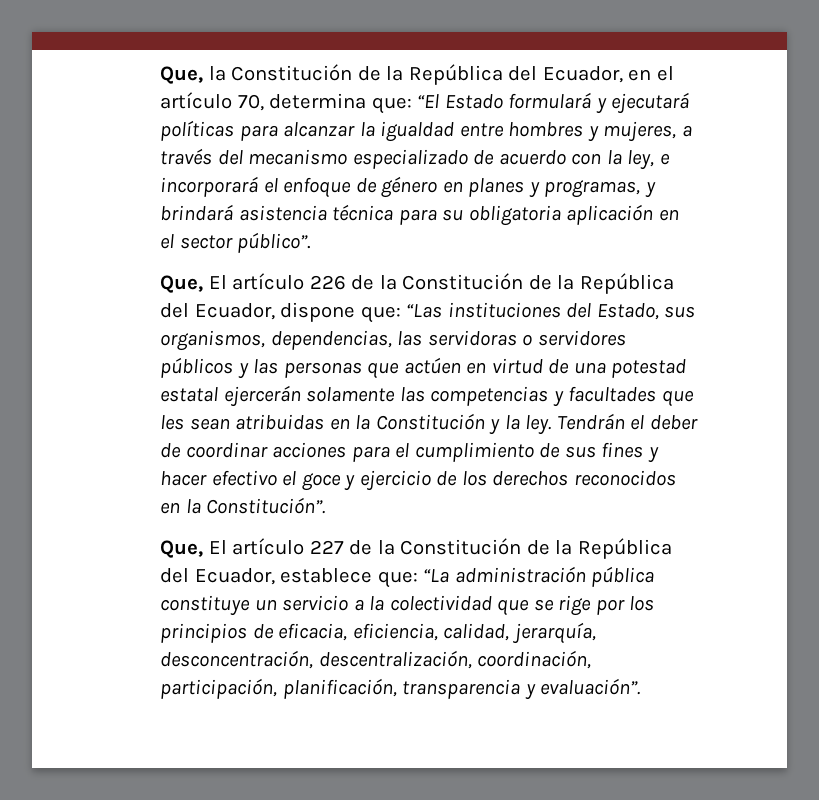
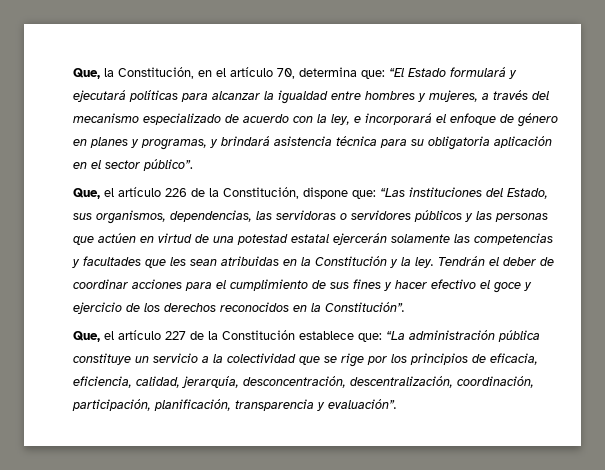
[231,64,623,85] Constitución de la República del Ecuador, -> [117,67,194,79] Constitución,
[208,275,227,289] El -> [103,188,114,197] el
[402,273,674,294] [160,303,275,320] Constitución de la República del Ecuador, -> [222,187,299,199] Constitución,
[208,540,227,554] El -> [103,331,114,340] el
[526,538,672,559] [160,568,275,585] de la República del Ecuador, -> (295, 335) none

